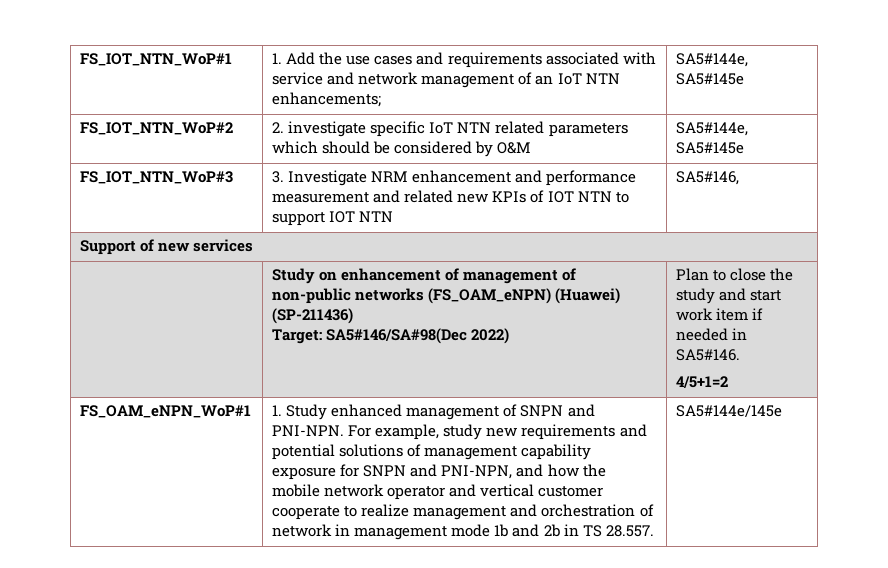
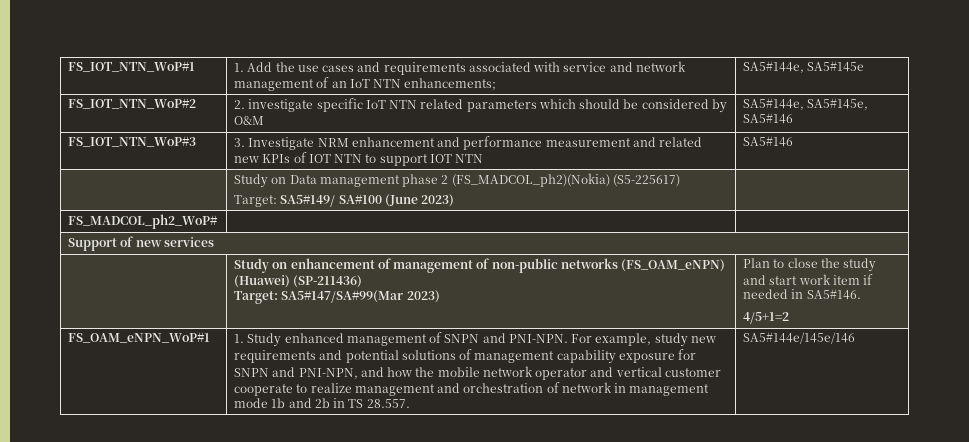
[676,142,745,154] SA5#145e -> [807,98,869,110] [743,113,794,124] SA5#145e, SA5#146
[676,171,740,185] SA5#146, -> [743,136,794,147] [234,173,680,188] [234,194,455,207] [68,214,219,229] SA5#146 // | Study on Data management phase 2 (FS_MADCOL_ph2)(Nokia) (S5-225617) // Target: SA5#149/ SA#100 (June 2023) | // FS_MADCOL_ph2_WoP# | |
[326,328,510,344] SA5#146/SA#98(Dec 2022) -> [281,290,440,303] SA5#147/SA#99(Mar 2023)
[676,405,783,417] SA5#144e/145e -> [743,332,856,344] SA5#144e/145e/146

